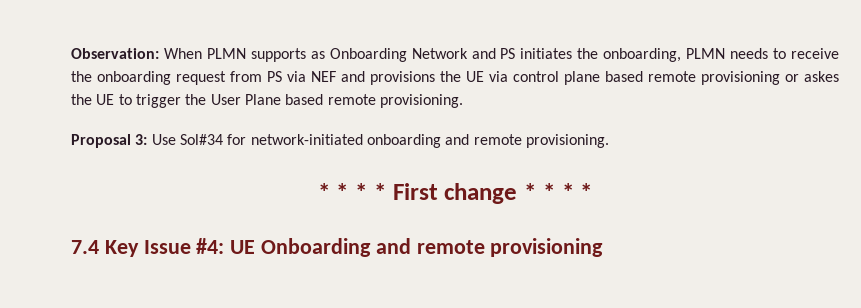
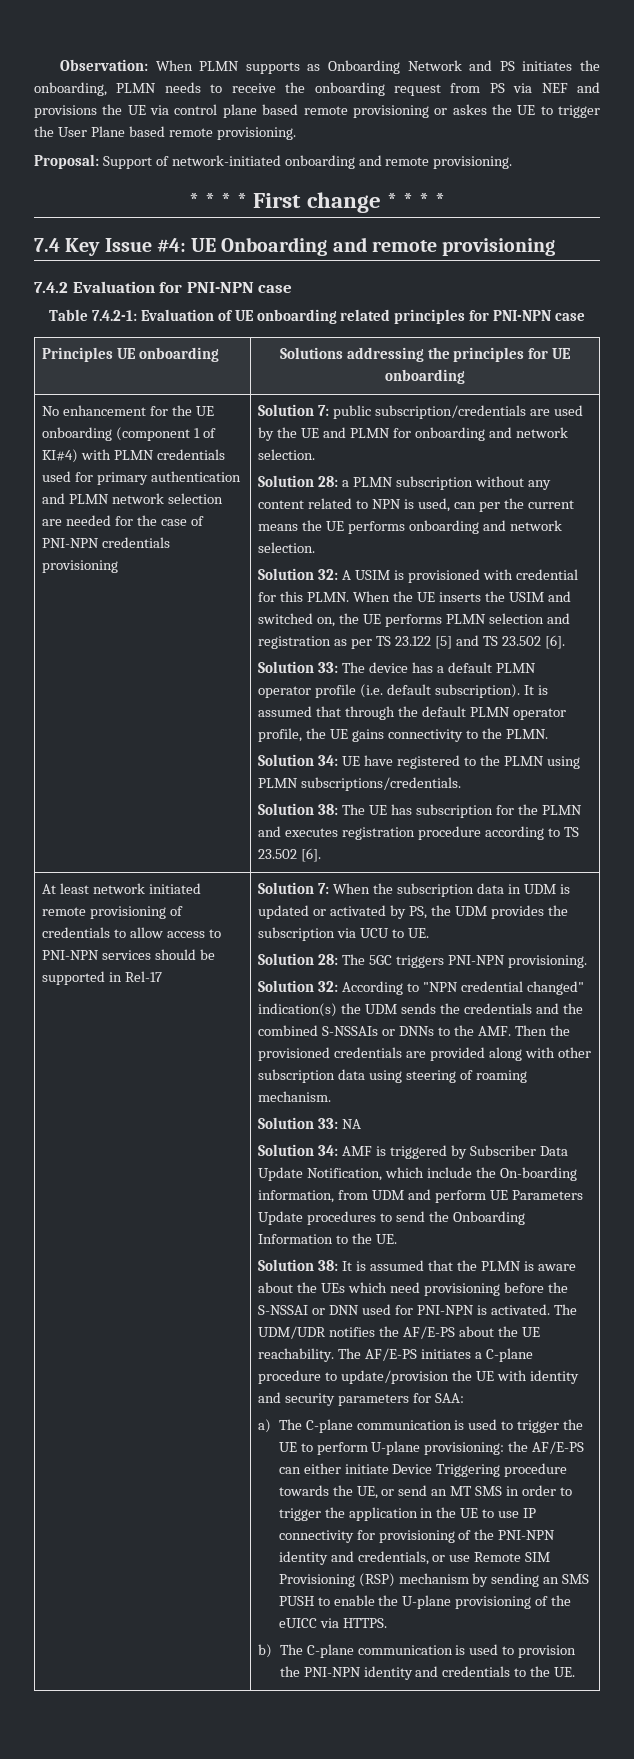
[71,134,247,148] Proposal 3: Use Sol#34 for -> [34,154,169,169] Proposal: Support of
(604, 247) none -> [34,281,293,293] [48,309,586,324] [42,347,220,362] [279,347,572,362] [385,369,465,384] [42,405,215,416] [42,427,217,441] [42,449,226,463] [42,471,242,485] [42,493,224,504] [42,515,205,526] [42,537,171,548] [42,560,119,573] [258,404,584,419] [258,427,568,441] [258,449,316,460] [258,475,551,490] [258,498,574,512] [258,520,562,534] [258,542,316,553] [258,568,578,583] [258,591,571,602] [258,613,570,627] [258,635,565,649] [258,661,536,673] [258,684,548,698] [258,706,566,720] [258,728,548,742] [258,754,580,769] [258,777,462,791] [258,803,582,818] [258,826,579,840] [258,848,322,862] [42,883,202,894] [42,906,184,919] [42,927,222,938] [42,949,216,960] [42,971,163,985] [258,882,570,897] [258,905,568,919] [258,927,430,941] [258,953,587,968] [258,980,584,995] [258,1003,583,1017] [258,1025,570,1036] [258,1047,591,1061] [258,1069,528,1083] [258,1091,332,1102] [258,1117,362,1129] [258,1144,568,1159] [258,1167,578,1181] [258,1189,583,1203] [258,1211,526,1225] [258,1233,398,1244] [258,1259,576,1271] [258,1282,568,1296] [258,1304,577,1315] [258,1326,540,1339] [258,1348,534,1362] [258,1370,579,1384] [258,1392,465,1406] [258,1419,584,1433] [278,1441,585,1455] [278,1463,568,1477] [278,1485,572,1499] [278,1507,537,1521] [278,1529,556,1543] [278,1551,551,1565] [278,1573,590,1587] [278,1595,572,1609] [278,1618,387,1628] [258,1644,577,1658] [279,1666,576,1680] // 7.4.2 Evaluation for PNI-NPN case // Table 7.4.2-1: Evaluation of UE onboarding related principles for PNI-NPN case // Principles UE onboarding | Solutions addressing the principles for UE onboarding // No enhancement for the UE onboarding (component 1 of KI#4) with PLMN credentials used for primary authentication and PLMN network selection are needed for the case of PNI-NPN credentials provisioning | Solution 7: public subscription/credentials are used by the UE and PLMN for onboarding and network selection. // Solution 28: a PLMN subscription without any content related to NPN is used, can per the current means the UE performs onboarding and network selection. // Solution 32: A USIM is provisioned with credential for this PLMN. When the UE inserts the USIM and switched on, the UE performs PLMN selection and registration as per TS 23.122 [5] and TS 23.502 [6]. // Solution 33: The device has a default PLMN operator profile (i.e. default subscription). It is assumed that through the default PLMN operator profile, the UE gains connectivity to the PLMN. // Solution 34: UE have registered to the PLMN using PLMN subscriptions/credentials. // Solution 38: The UE has subscription for the PLMN and executes registration procedure according to TS 23.502 [6]. // At least network initiated remote provisioning of credentials to allow access to PNI-NPN services should be supported in Rel-17 | Solution 7: When the subscription data in UDM is updated or activated by PS, the UDM provides the subscription via UCU to UE. // Solution 28: The 5GC triggers PNI-NPN provisioning. // Solution 32: According to "NPN credential changed" indication(s) the UDM sends the credentials and the combined S-NSSAIs or DNNs to the AMF. Then the provisioned credentials are provided along with other subscription data using steering of roaming mechanism. // Solution 33: NA // Solution 34: AMF is triggered by Subscriber Data Update Notification, which include the On-boarding information, from UDM and perform UE Parameters Update procedures to send the Onboarding Information to the UE. // Solution 38: It is assumed that the PLMN is aware about the UEs which need provisioning before the S-NSSAI or DNN used for PNI-NPN is activated. The UDM/UDR notifies the AF/E-PS about the UE reachability. The AF/E-PS initiates a C-plane procedure to update/provision the UE with identity and security parameters for SAA: // a) The C-plane communication is used to trigger the UE to perform U-plane provisioning: the AF/E-PS can either initiate Device Triggering procedure towards the UE, or send an MT SMS in order to trigger the application in the UE to use IP connectivity for provisioning of the PNI-NPN identity and credentials, or use Remote SIM Provisioning (RSP) mechanism by sending an SMS PUSH to enable the U-plane provisioning of the eUICC via HTTPS. // b) The C-plane communication is used to provision the PNI-NPN identity and credentials to the UE.

